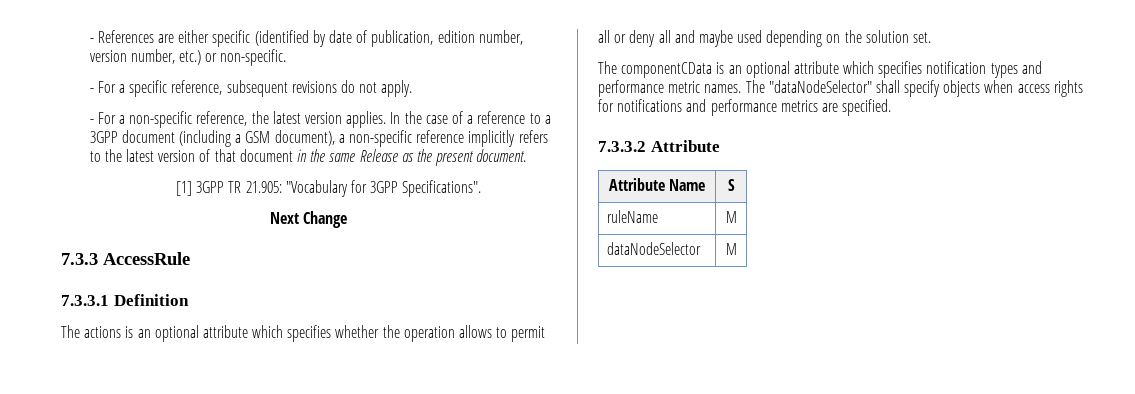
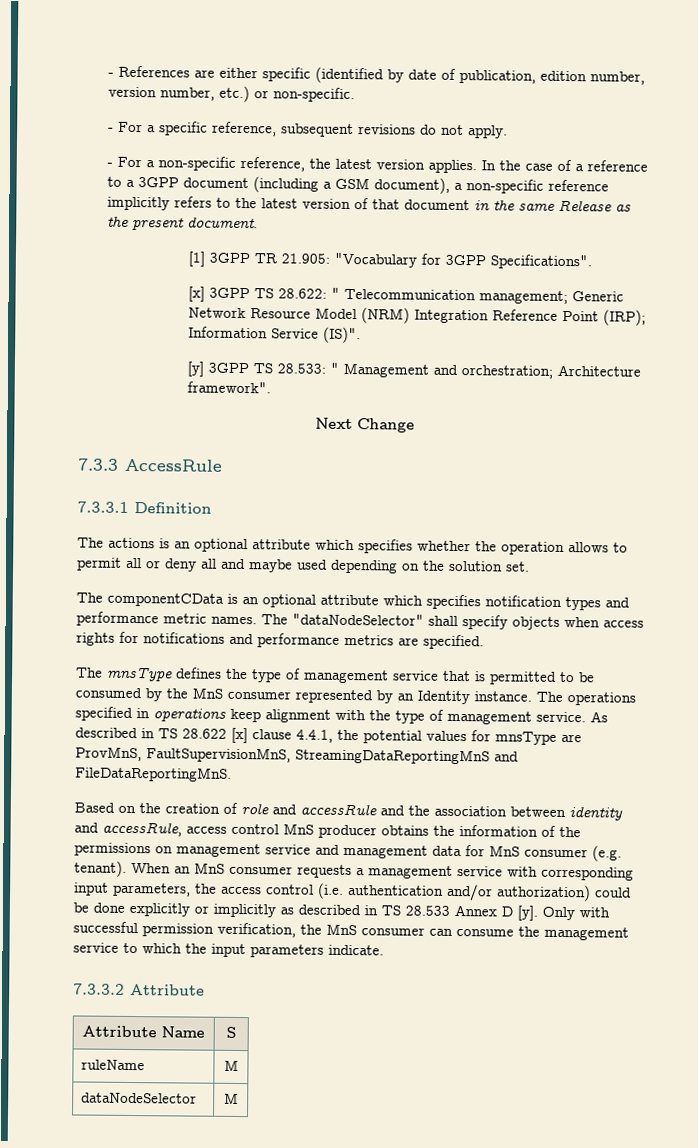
(482, 188) none -> [188,286,625,305] [188,307,647,326] [188,326,362,344] [187,361,642,379] [187,381,272,394] // [x] 3GPP TS 28.622: " Telecommunication management; Generic Network Resource Model (NRM) Integration Reference Point (IRP); Information Service (IS)". // [y] 3GPP TS 28.533: " Management and orchestration; Architecture framework".
(892, 107) none -> [76,667,595,685] [75,687,636,706] [75,706,608,725] [75,727,582,745] [75,746,519,765] [75,766,232,782] [74,802,623,821] [74,821,581,839] [74,842,622,862] [74,860,634,881] [74,882,632,902] [73,902,610,921] [73,921,629,941] [73,942,384,958] // The mnsType defines the type of management service that is permitted to be consumed by the MnS consumer represented by an Identity instance. The operations specified in operations keep alignment with the type of management service. As described in TS 28.622 [x] clause 4.4.1, the potential values for mnsType are ProvMnS, FaultSupervisionMnS, StreamingDataReportingMnS and FileDataReportingMnS. // Based on the creation of role and accessRule and the association between identity and accessRule, access control MnS producer obtains the information of the permissions on management service and management data for MnS consumer (e.g. tenant). When an MnS consumer requests a management service with corresponding input parameters, the access control (i.e. authentication and/or authorization) could be done explicitly or implicitly as described in TS 28.533 Annex D [y]. Only with successful permission verification, the MnS consumer can consume the management service to which the input parameters indicate.

